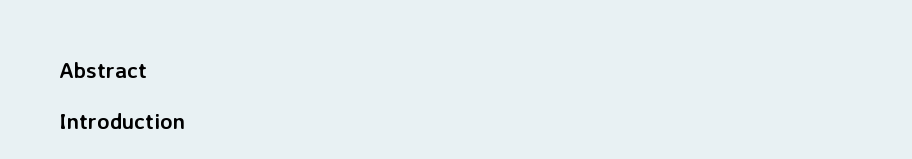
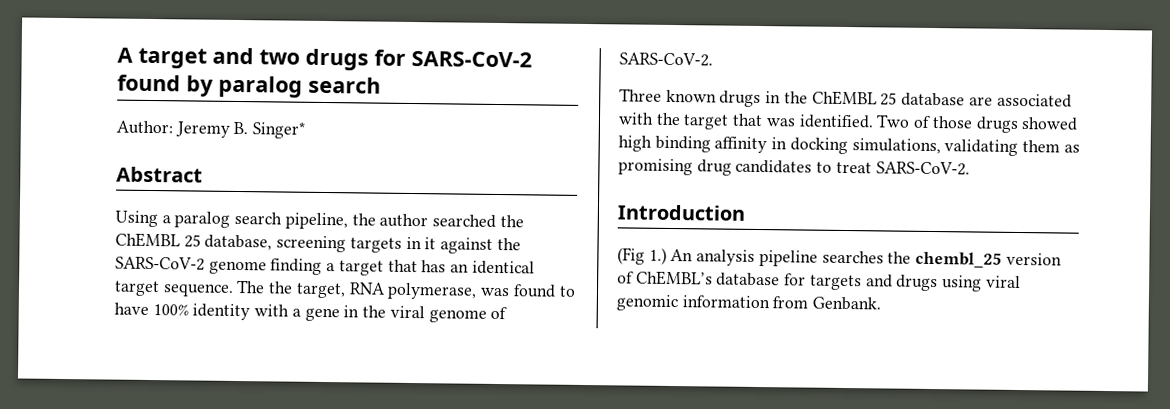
[59,62,147,78] [59,113,185,129] Abstract // Introduction -> [117,47,532,71] [117,74,381,98] [116,120,306,139] [116,166,203,183] [115,210,524,230] [115,232,521,254] [115,256,535,276] [114,279,576,300] [114,302,508,323] [619,52,713,67] [619,88,1072,108] [618,112,1079,133] [618,135,1080,156] [618,158,970,176] [617,204,745,221] [617,247,1062,268] [617,270,1021,292] [616,294,882,312] A target and two drugs for SARS-CoV-2 found by paralog search // Author: Jeremy B. Singer* // Abstract // Using a paralog search pipeline, the author searched the ChEMBL 25 database, screening targets in it against the SARS-CoV-2 genome finding a target that has an identical target sequence. The the target, RNA polymerase, was found to have 100% identity with a gene in the viral genome of SARS-CoV-2. // Three known drugs in the ChEMBL 25 database are associated with the target that was identified. Two of those drugs showed high binding affinity in docking simulations, validating them as promising drug candidates to treat SARS-CoV-2. // Introduction // (Fig 1.) An analysis pipeline searches the chembl_25 version of ChEMBL’s database for targets and drugs using viral genomic information from Genbank.

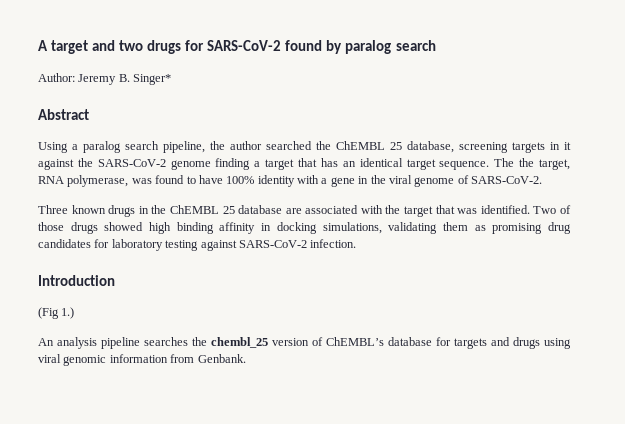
[816,161,970,176] to treat SARS-CoV-2. -> [94,239,357,251] for laboratory testing against SARS-CoV-2 infection.
(667, 256) none -> (75, 313) //

